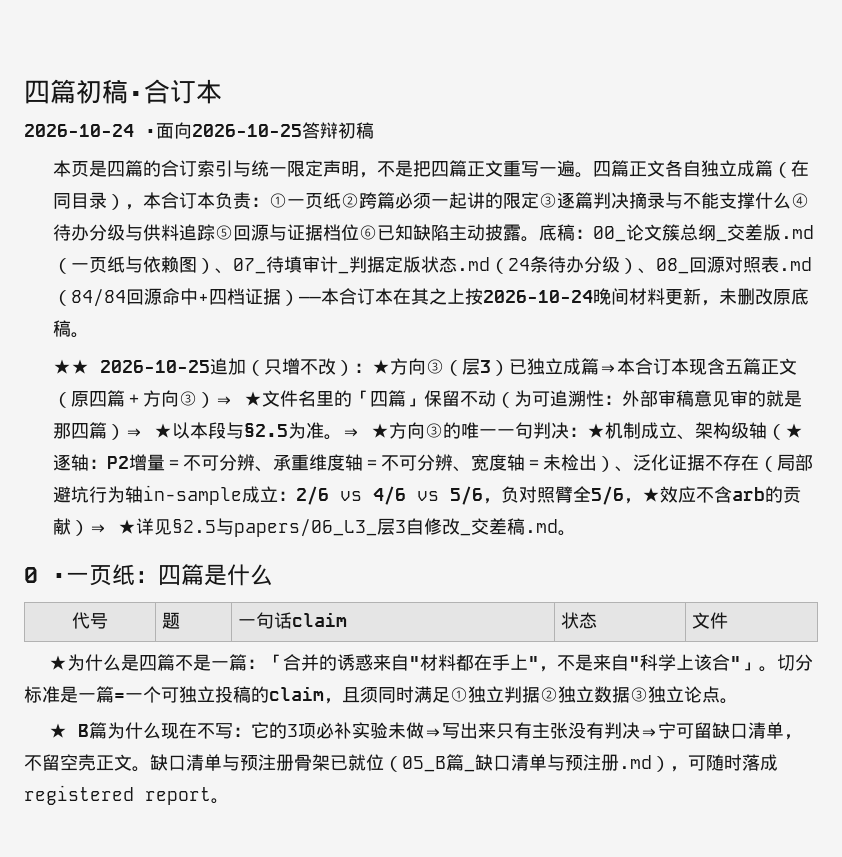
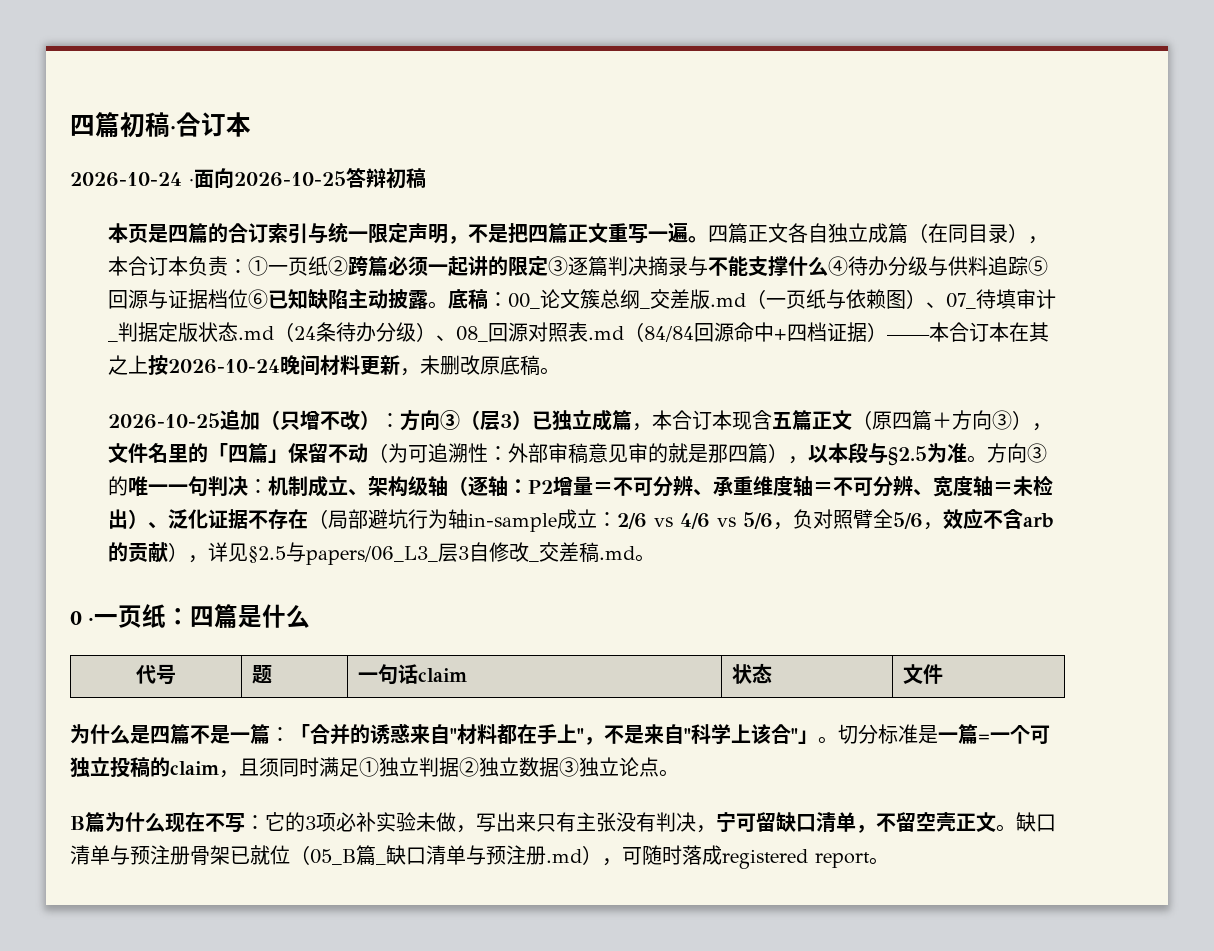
[52,359,89,374] ★★ -> (561, 371) none
[371,359,390,374] ★ -> (401, 420) none
[598,364,617,373] ⇒ -> [632,423,653,431] ，
[214,391,262,406] ⇒ ★ -> [1032,423,1053,431] ，
[124,423,172,438] ⇒ ★ -> [788,456,809,464] ，
[341,423,389,438] ⇒ ★ -> (988, 459) none
[586,423,605,438] ★ -> (269, 486) none
[784,423,803,438] ★ -> (469, 486) none
[641,487,660,502] ★ -> (944, 526) none
[88,519,136,534] ⇒ ★ -> [188,555,209,563] ，
[48,655,67,670] ★ -> (944, 674) none
[48,723,67,738] ★ -> (679, 773) none
[423,728,442,737] ⇒ -> [456,825,476,833] ，
[639,728,658,737] ⇒ -> [696,825,716,833] ，

